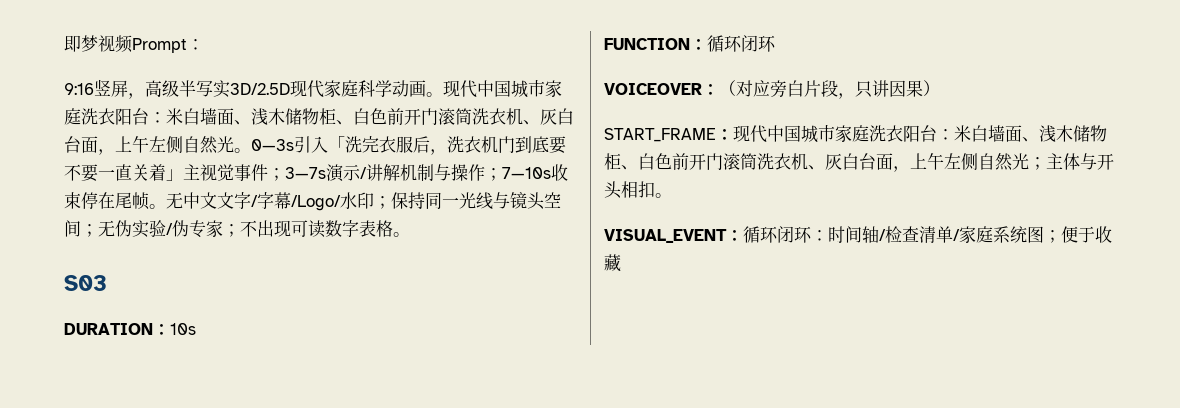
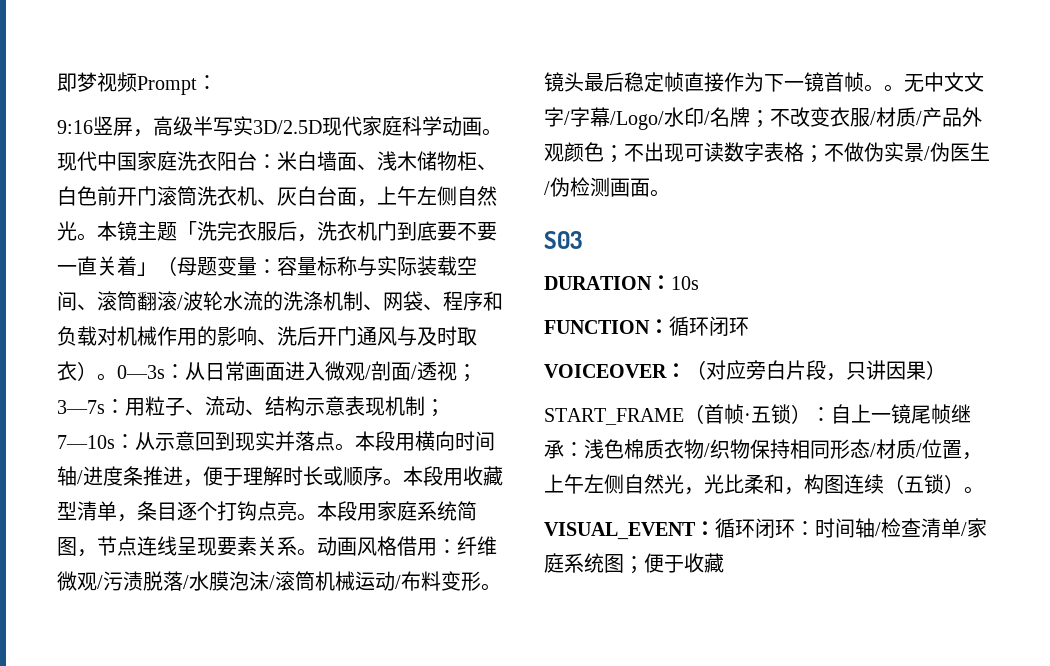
[511,80,545,98] 城市 -> (137, 161) none
[251,136,328,153] 0—3s引入 -> [97,221,177,241] 本镜主题
[183,164,568,182] [64,192,150,210] 主视觉事件；3—7s演示/讲解机制与操作；7—10s收束停在尾帧 -> [157,256,477,276] [57,291,503,311] [57,326,477,346] [57,361,477,382] [57,396,445,417] [57,431,495,451] [57,466,503,487] [57,501,477,522] [57,536,497,557] [57,571,501,591] [544,72,884,92] （母题变量：容量标称与实际装载空间、滚筒翻滚/波轮水流的洗涤机制、网袋、程序和负载对机械作用的影响、洗后开门通风与及时取衣）。0—3s：从日常画面进入微观/剖面/透视；3—7s：用粒子、流动、结构示意表现机制；7—10s：从示意回到现实并落点。本段用横向时间轴/进度条推进，便于理解时长或顺序。本段用收藏型清单，条目逐个打钩点亮。本段用家庭系统简图，节点连线呈现要素关系。动画风格借用：纤维微观/污渍脱落/水膜泡沫/滚筒机械运动/布料变形。镜头最后稳定帧直接作为下一镜首帧。
[374,191,561,210] [64,220,223,238] ；保持同一光线与镜头空间；无伪实验/伪专家 -> [704,107,982,128] [544,142,604,162] /名牌；不改变衣服/材质/产品外观颜色
(393, 228) none -> [804,142,990,163] [544,177,650,197] ；不做伪实景/伪医生/伪检测画面
[716,125,1107,143] [604,153,1114,172] [604,181,655,199] ：现代中国城市家庭洗衣阳台：米白墙面、浅木储物柜、白色前开门滚筒洗衣机、灰白台面，上午左侧自然光；主体与开头相扣 -> [684,404,971,424] [544,439,982,460] [544,474,964,495] （首帧·五锁）：自上一镜尾帧继承：浅色棉质衣物/织物保持相同形态/材质/位置，上午左侧自然光，光比柔和，构图连续（五锁）

